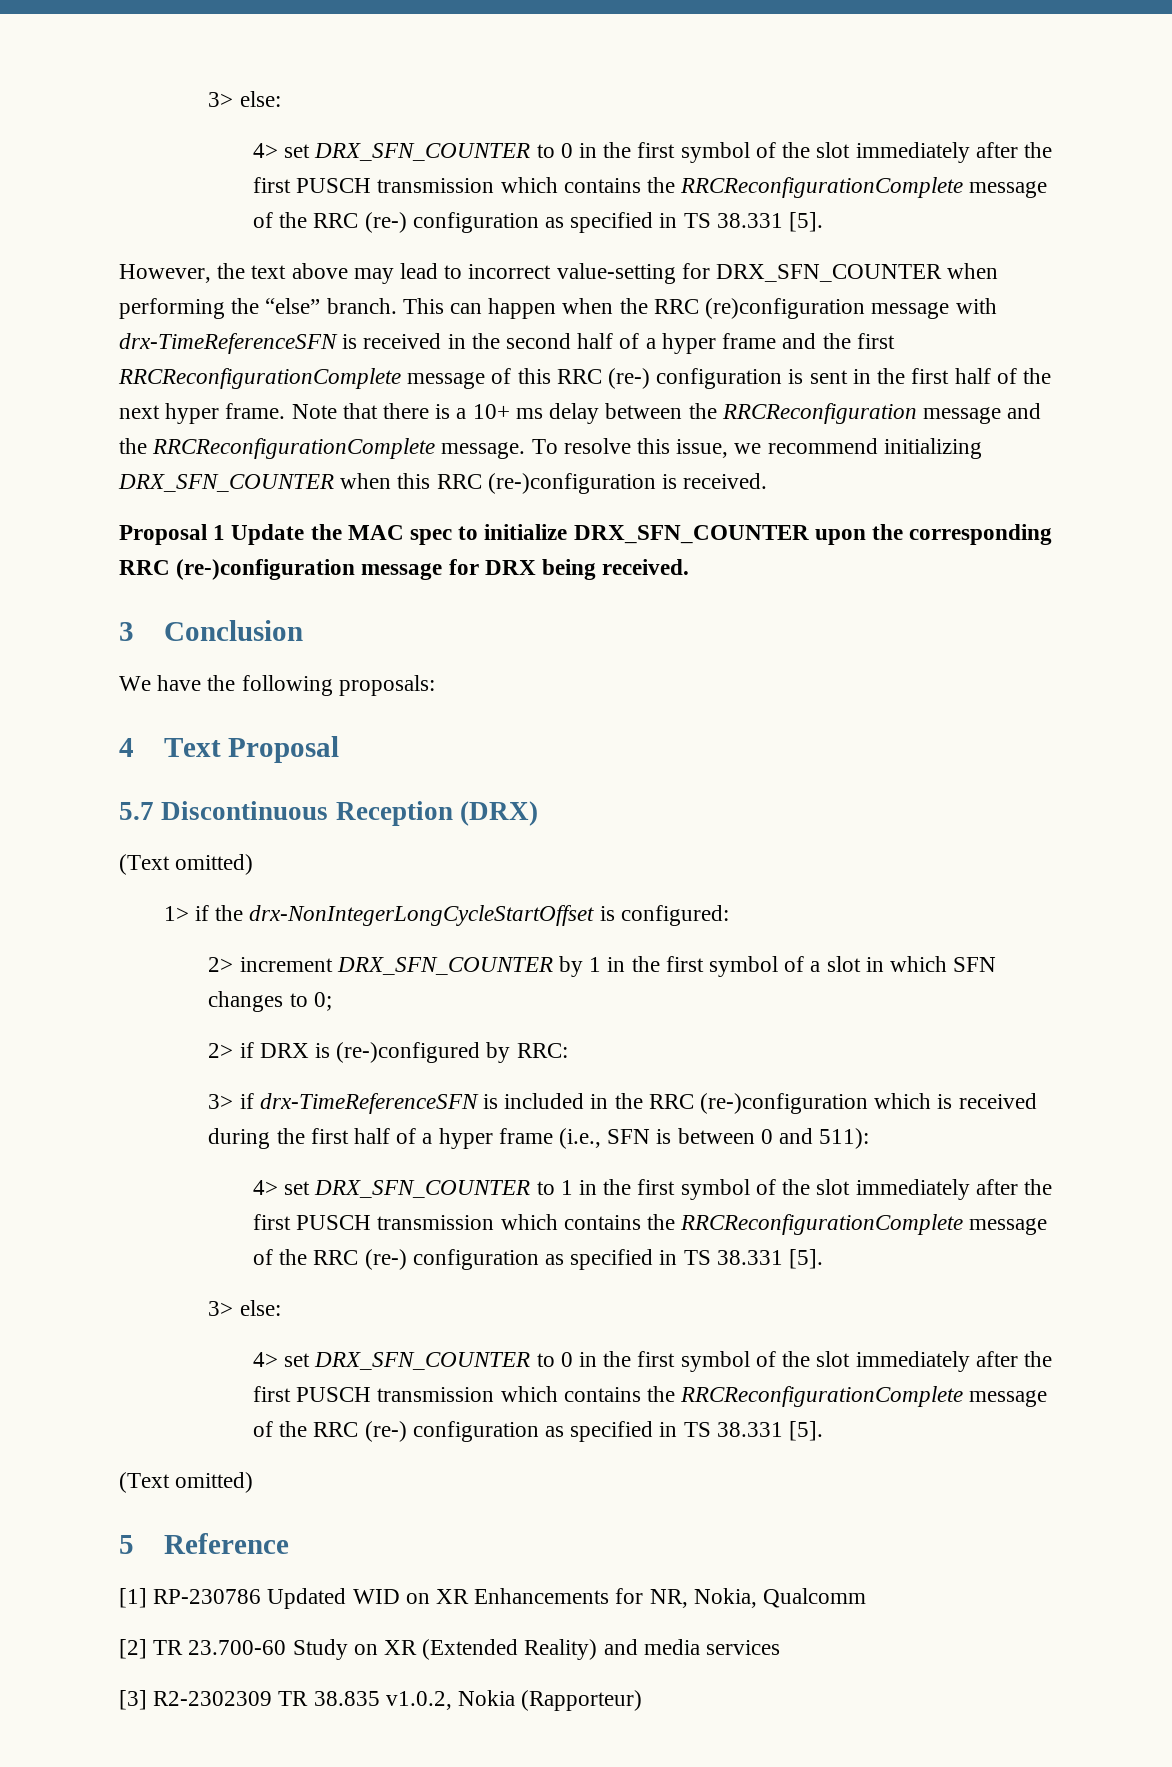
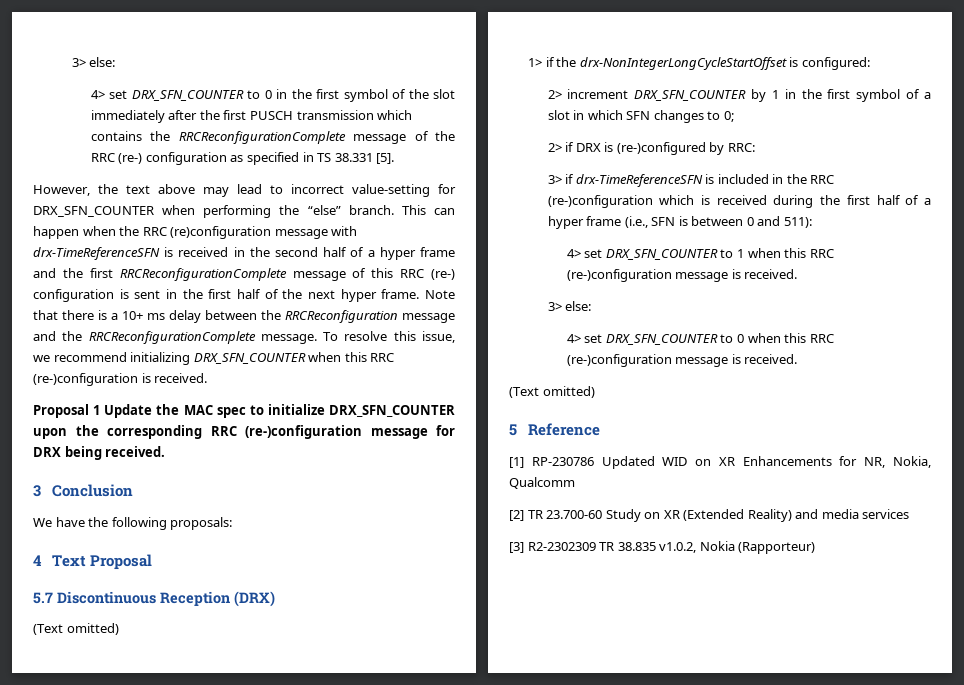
[579,1179,1052,1200] [252,1214,1048,1235] [252,1249,824,1270] [208,1300,281,1316] [252,1351,1052,1372] [252,1386,1048,1407] [252,1421,824,1442] in the first symbol of the slot immediately after the first PUSCH transmission which contains the RRCReconfigurationComplete message of the RRC (re-) configuration as specified in TS 38.331 [5]. // 3> else: // 4> set DRX_SFN_COUNTER to 0 in the first symbol of the slot immediately after the first PUSCH transmission which contains the RRCReconfigurationComplete message of the RRC (re-) configuration as specified in TS 38.331 [5]. -> [747,248,834,258] [566,269,798,282] [547,301,592,311] [566,333,834,345] [566,354,798,367] when this RRC (re-)configuration message is received. // 3> else: // 4> set DRX_SFN_COUNTER to 0 when this RRC (re-)configuration message is received.

